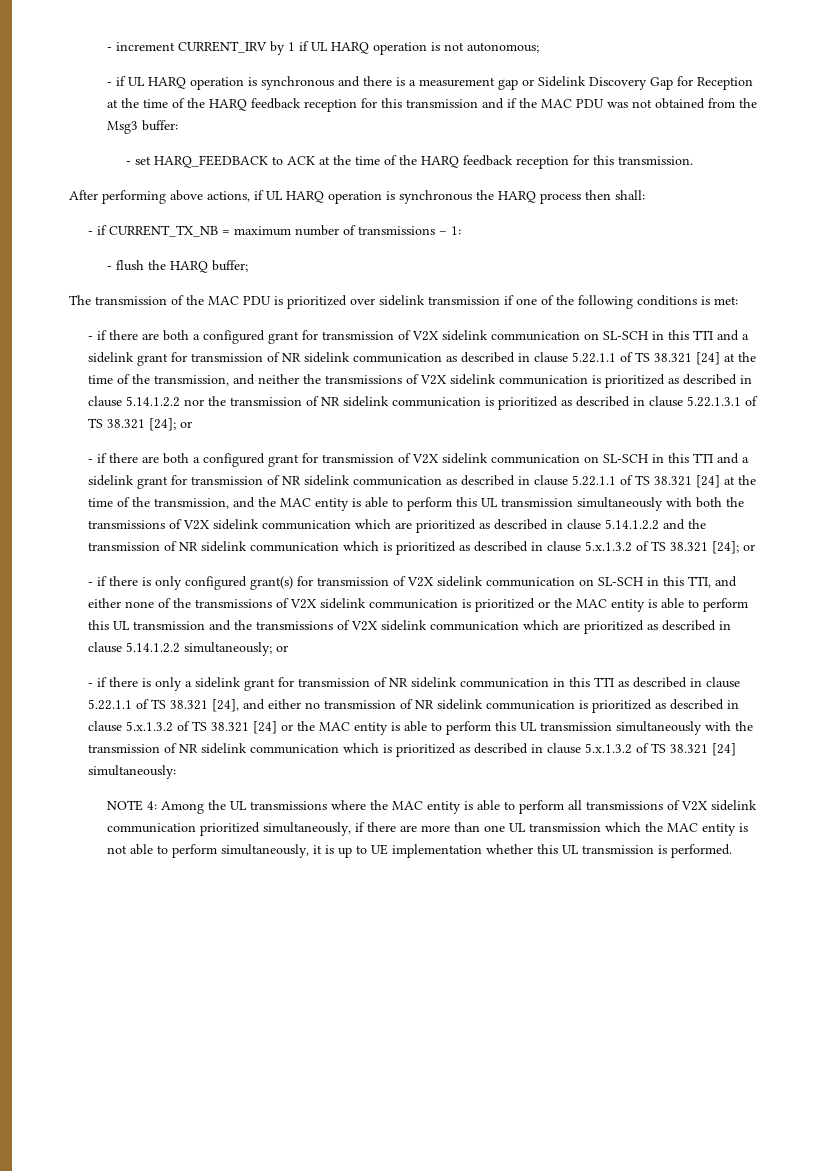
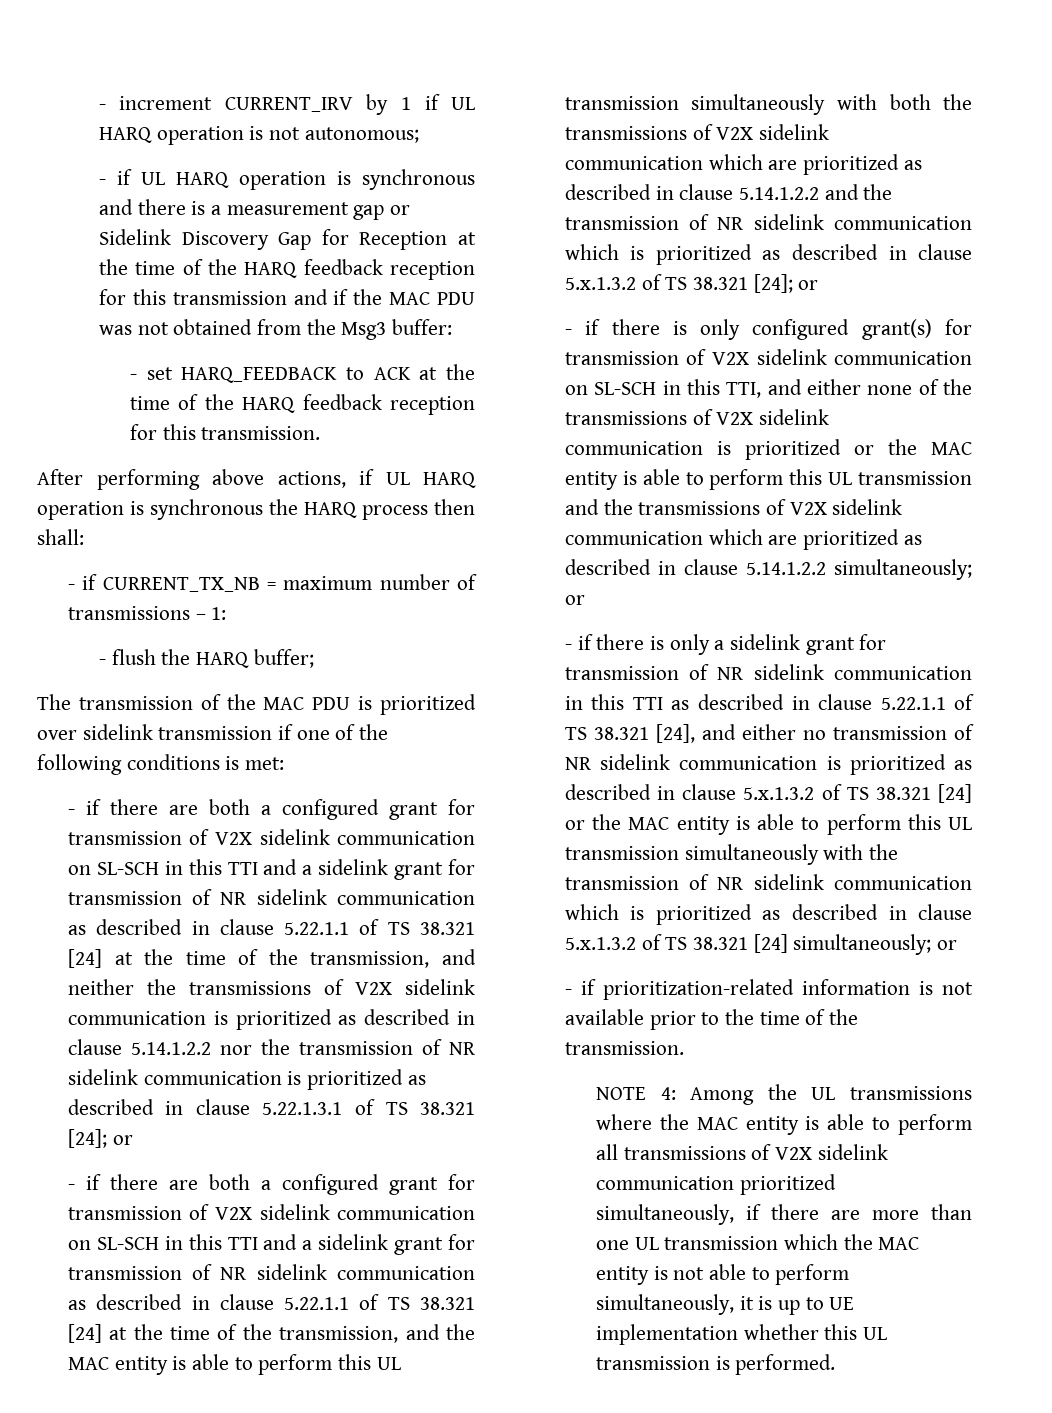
[87,765,176,779] simultaneously: -> [793,934,958,955] [564,979,973,1000] [564,1009,859,1030] [564,1041,684,1055] simultaneously; or // - if prioritization-related information is not available prior to the time of the transmission.

